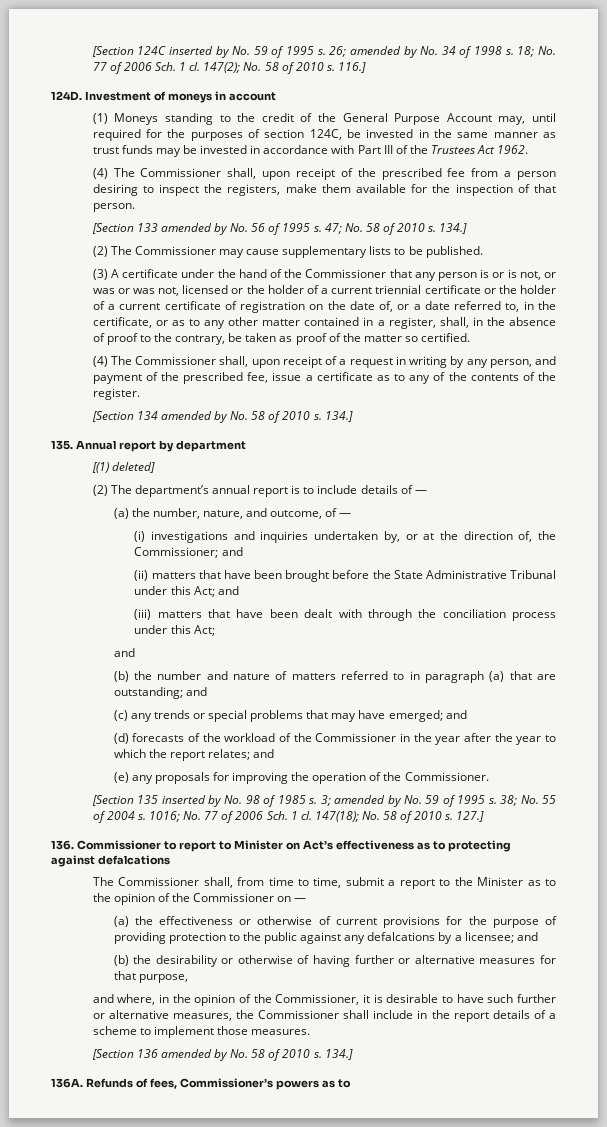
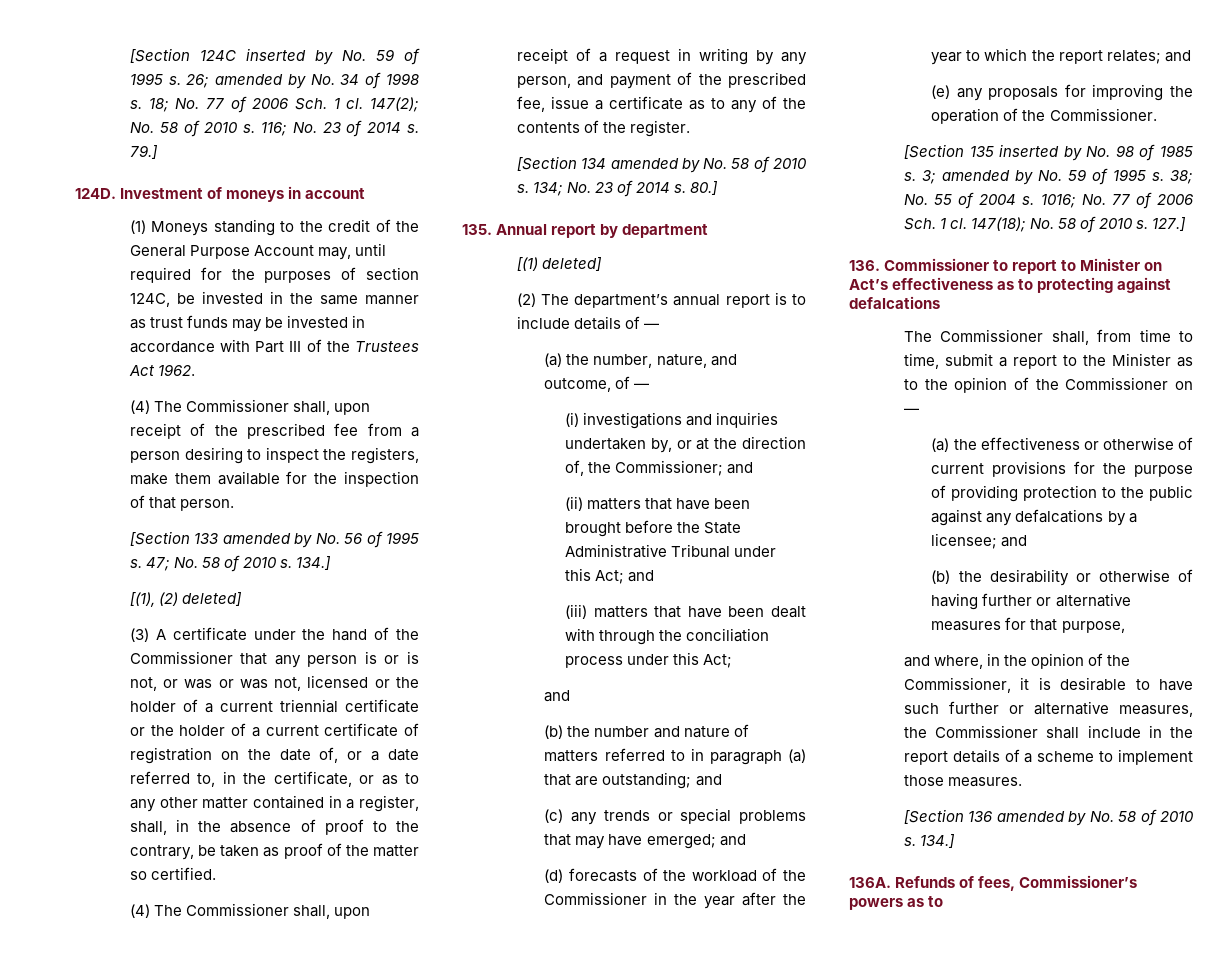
[337,62,366,73] 116.] -> [260,120,419,137] [129,145,158,159] 116; No. 23 of 2014 s. 79.]
[92,246,483,258] (2) The Commissioner may cause supplementary lists to be published. -> [129,592,243,607] [(1), (2) deleted]
[324,411,353,422] 134.] -> [532,180,719,197] 134; No. 23 of 2014 s. 80.]

